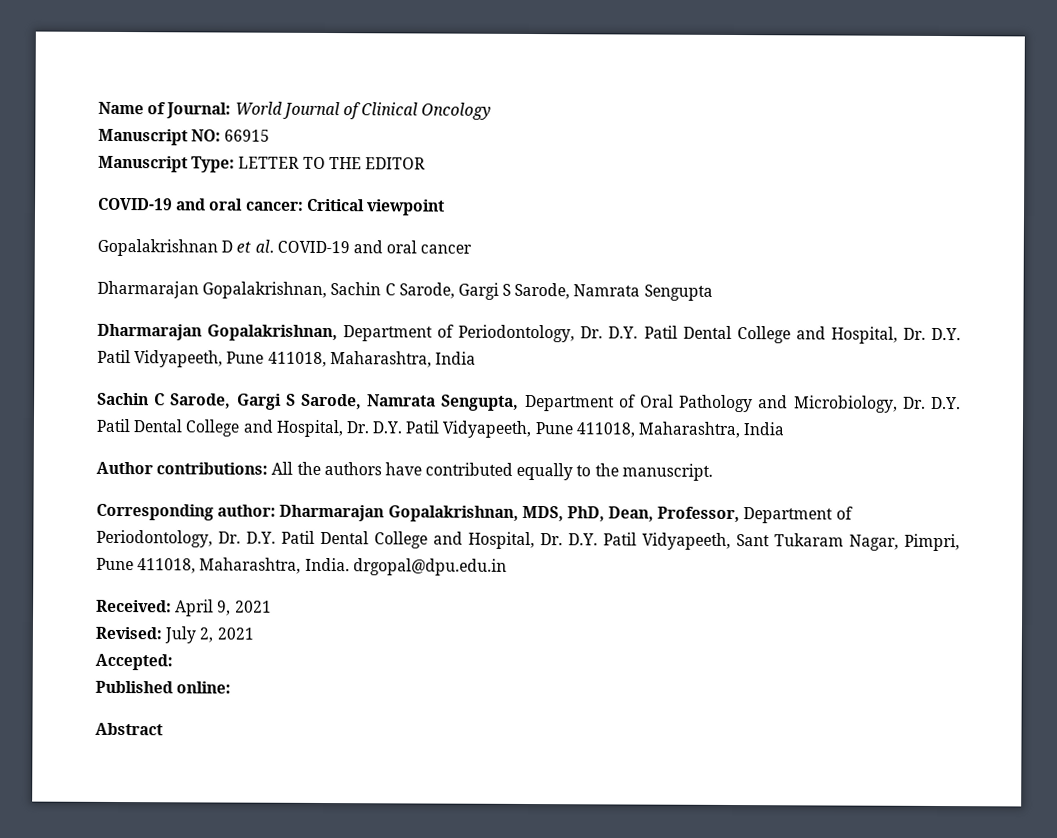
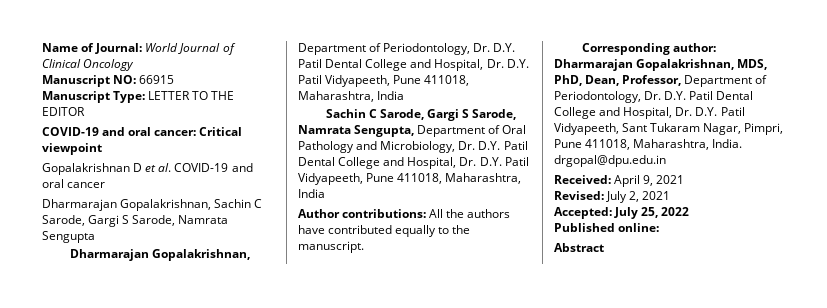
(173, 662) none -> [614,207,690,219] July 25, 2022

